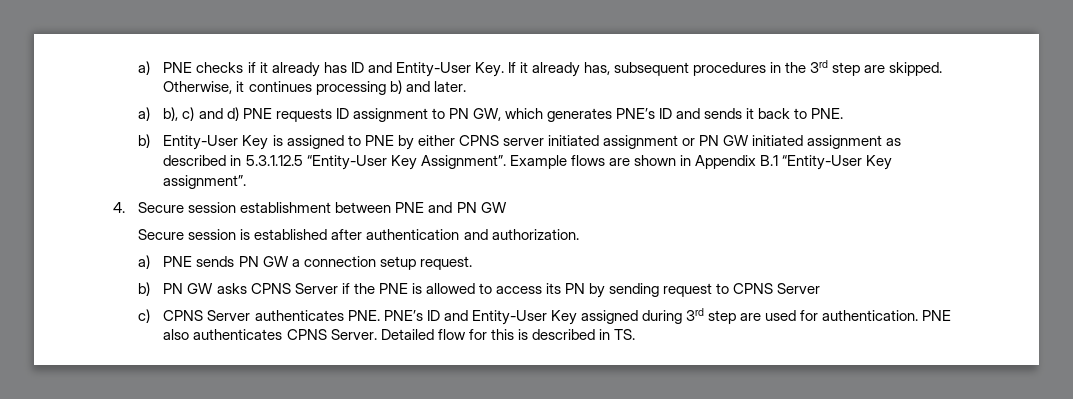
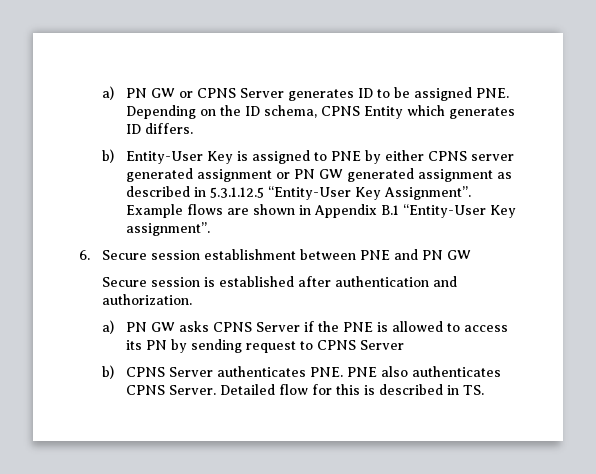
[138,60,943,77] [163,80,466,95] [138,107,844,122] a) PNE checks if it already has ID and Entity-User Key. If it already has, subsequent procedures in the 3rd step are skipped. Otherwise, it continues processing b) and later. // a) b), c) and d) PNE requests ID assignment to PN GW, which generates PNE’s ID and sends it back to PNE. -> [102,86,509,101] [125,105,515,119] [125,123,193,134] a) PN GW or CPNS Server generates ID to be assigned PNE. Depending on the ID schema, CPNS Entity which generates ID differs.
[547,135,599,146] initiated -> [125,168,193,182] generated
[752,135,804,146] initiated -> [346,168,414,182] generated
[113,202,125,213] 4. -> [79,250,90,260] 6.
[163,256,472,270] [138,282,151,296] PNE sends PN GW a connection setup request. // b) -> (115, 327) none
[138,309,151,323] c) -> [102,365,115,379] b)
[383,308,919,325] PNE’s ID and Entity-User Key assigned during 3rd step are used for authentication. -> (343, 372) none

